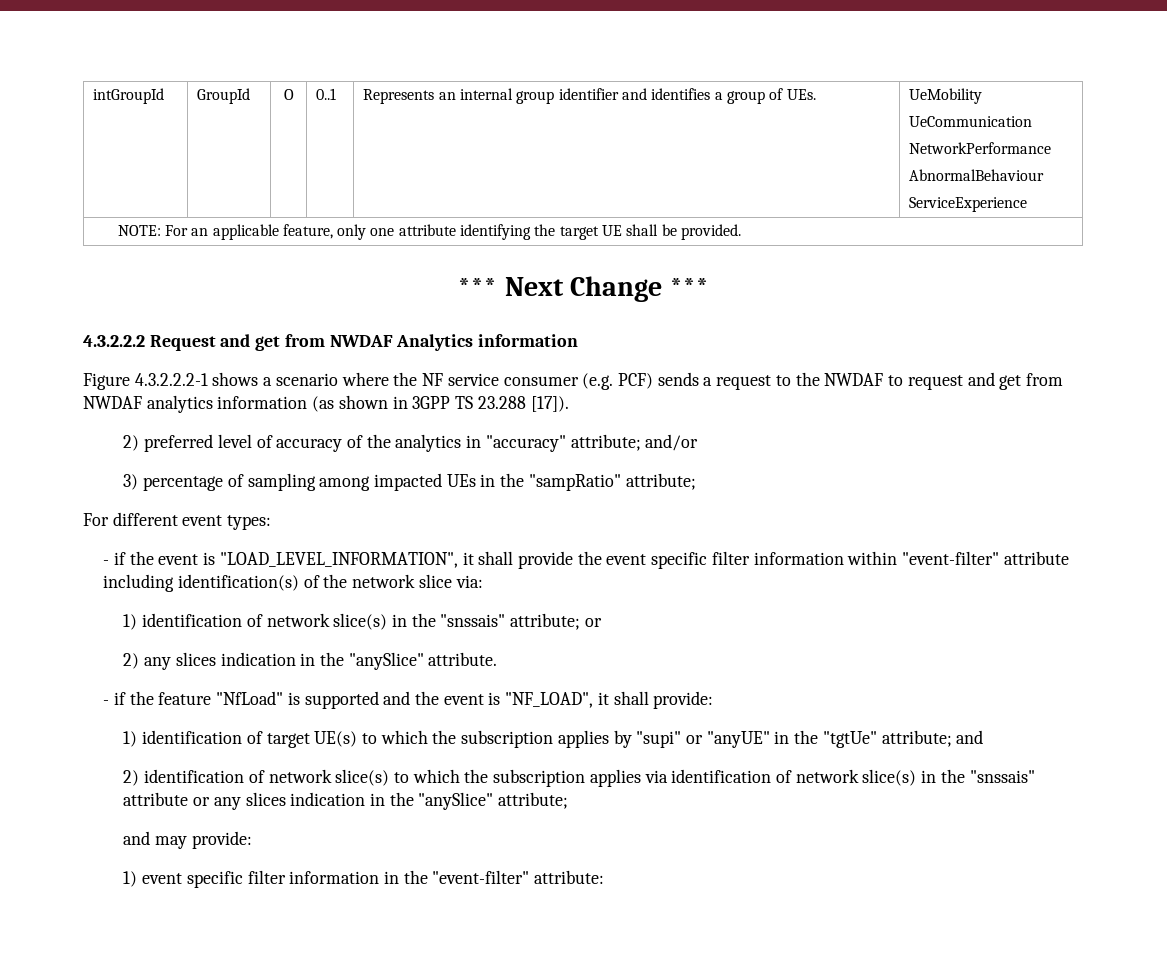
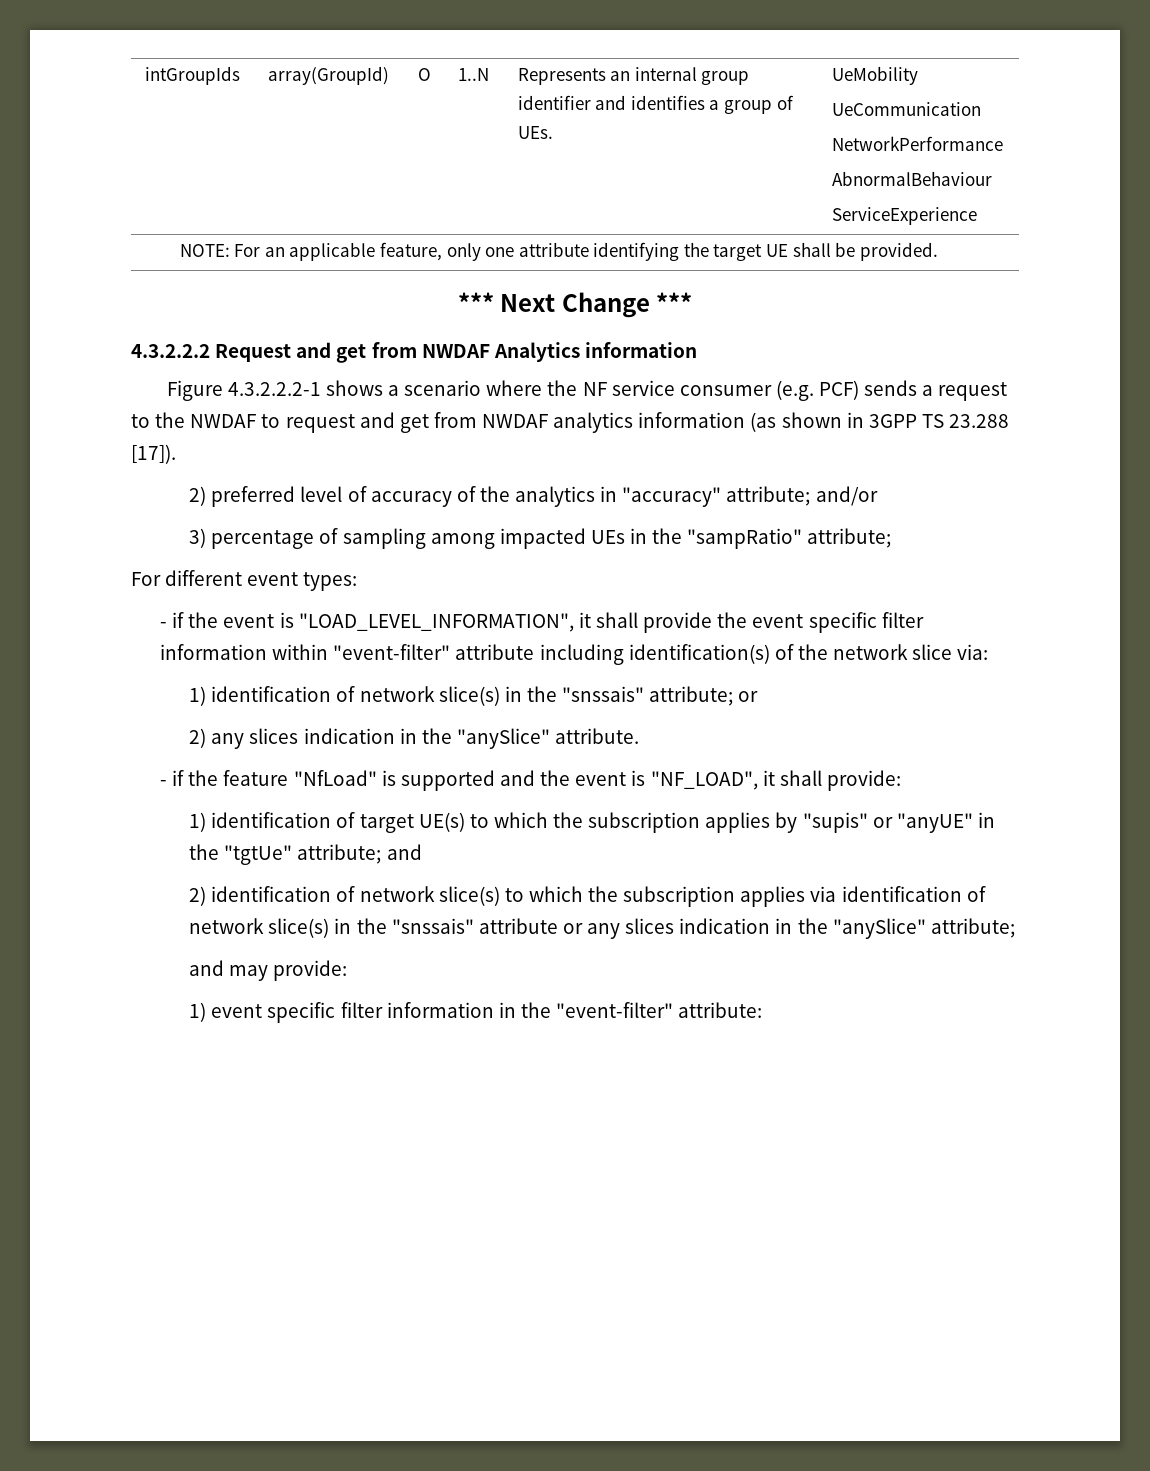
[93,88,165,104] [197,88,251,104] intGroupId | GroupId -> [144,66,240,85] [267,66,389,85] intGroupIds | array(GroupId)
[316,88,337,100] 0..1 -> [457,68,489,81] 1..N
[636,731,682,748] "supi" -> [802,812,868,833] "supis"

